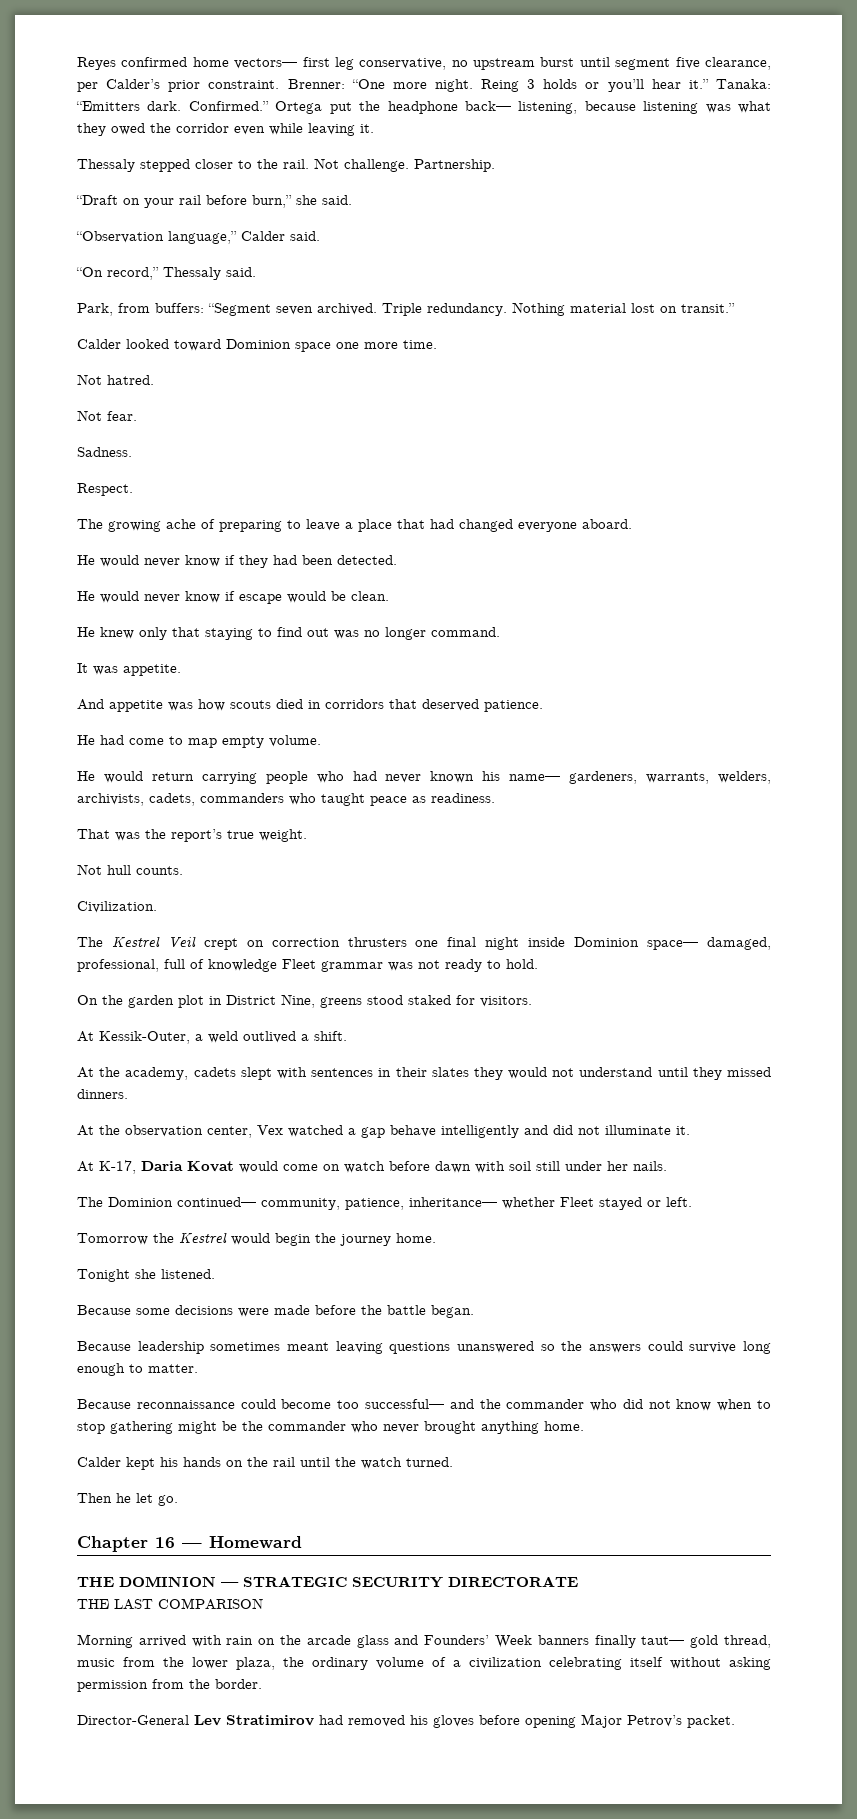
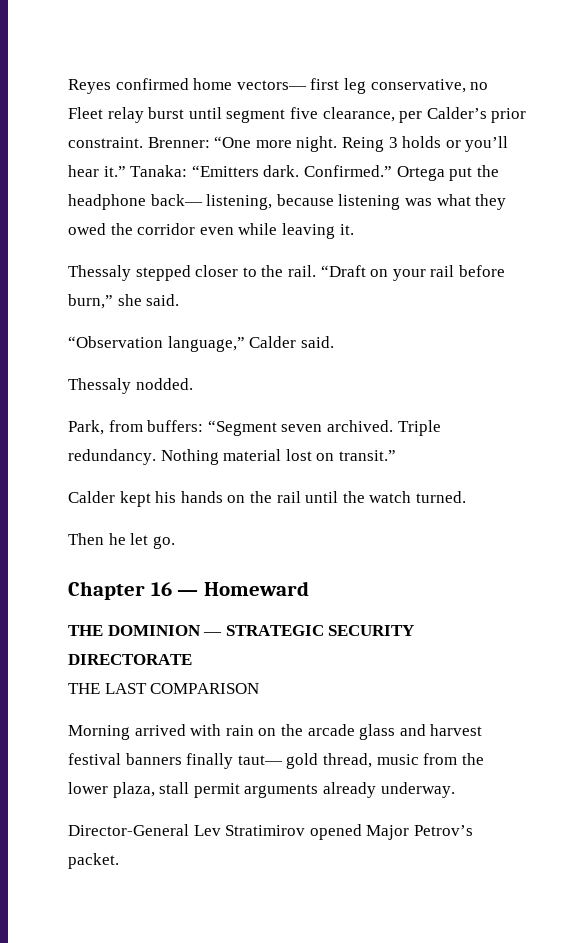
[473,58,536,70] upstream -> [68,107,144,123] Fleet relay
[314,158,495,172] Not challenge. Partnership. // -> (316, 271) none
[76,267,256,280] “On record,” Thessaly said. -> [68,378,193,394] Thessaly nodded.
[77,339,437,352] [77,374,154,385] [77,410,137,421] [77,447,132,457] [77,483,133,496] [77,519,632,532] [77,555,397,568] [77,591,389,604] [77,627,500,640] [77,663,181,676] [77,699,543,712] [77,735,321,748] [77,771,771,784] [77,793,495,806] [77,829,307,842] [77,864,183,875] [77,901,157,913] [77,936,771,950] [77,959,538,972] [77,994,532,1008] [77,1031,347,1044] [77,1067,771,1080] [77,1089,128,1099] [77,1125,690,1138] [77,1160,667,1174] [77,1197,692,1210] [77,1232,436,1246] [77,1269,215,1282] [77,1305,474,1318] [77,1341,771,1354] [77,1363,198,1376] [77,1399,772,1411] [77,1421,584,1434] // Calder looked toward Dominion space one more time. // Not hatred. // Not fear. // Sadness. // Respect. // The growing ache of preparing to leave a place that had changed everyone aboard. // He would never know if they had been detected. // He would never know if escape would be clean. // He knew only that staying to find out was no longer command. // It was appetite. // And appetite was how scouts died in corridors that deserved patience. // He had come to map empty volume. // He would return carrying people who had never known his name— gardeners, warrants, welders, archivists, cadets, commanders who taught peace as readiness. // That was the report’s true weight. // Not hull counts. // Civilization. // The Kestrel Veil crept on correction thrusters one final night inside Dominion space— damaged, professional, full of knowledge Fleet grammar was not ready to hold. // On the garden plot in District Nine, greens stood staked for visitors. // At Kessik-Outer, a weld outlived a shift. // At the academy, cadets slept with sentences in their slates they would not understand until they missed dinners. // At the observation center, Vex watched a gap behave intelligently and did not illuminate it. // At K-17, Daria Kovat would come on watch before dawn with soil still under her nails. // The Dominion continued— community, patience, inheritance— whether Fleet stayed or left. // Tomorrow the Kestrel would begin the journey home. // Tonight she listened. // Because some decisions were made before the battle began. // Because leadership sometimes meant leaving questions unanswered so the answers could survive long enough to matter. // Because reconnaissance could become too successful— and the commander who did not know when to stop gathering might be the commander who never brought anything home. -> (396, 455) none
[424,1635,533,1648] Founders’ Week -> [430,724,483,736] [68,753,121,765] harvest festival
[283,1657,771,1670] [77,1679,262,1692] [77,1715,576,1728] the ordinary volume of a civilization celebrating itself without asking permission from the border. // Director-General Lev Stratimirov had removed his gloves before opening -> [159,782,455,798] [68,824,362,840] stall permit arguments already underway. // Director-General Lev Stratimirov opened

